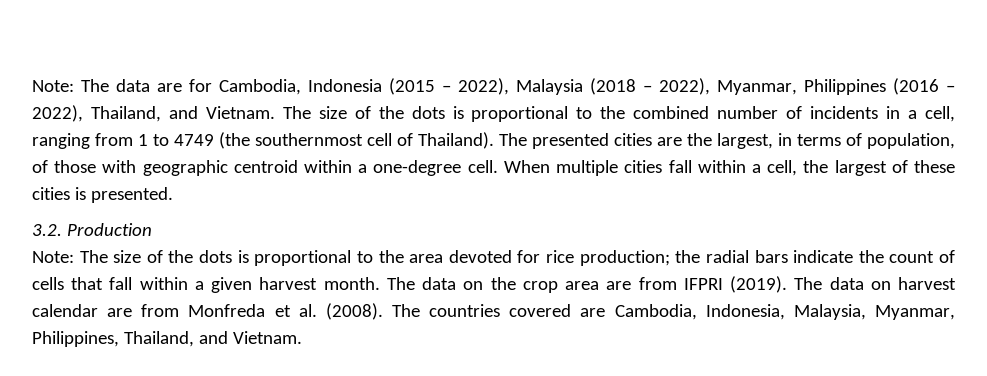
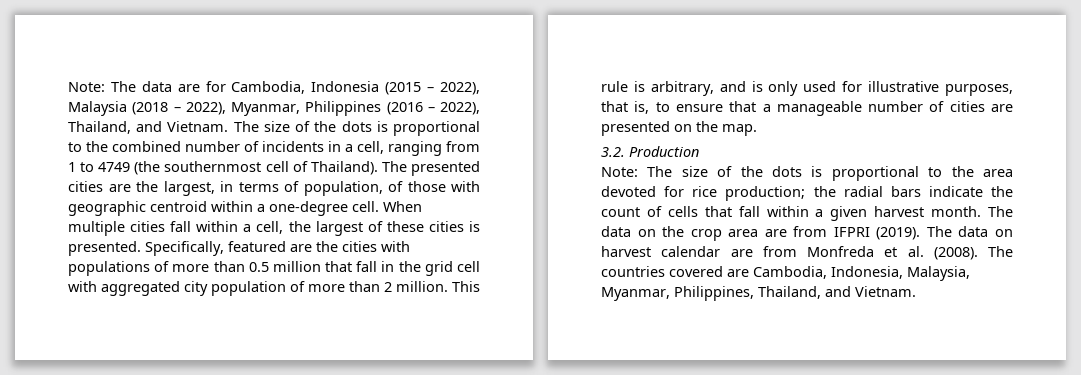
(173, 195) none -> [145,241,410,256] [68,261,481,276] [68,281,480,296] [601,81,1013,96] [601,101,1013,116] [601,121,757,136] Specifically, featured are the cities with populations of more than 0.5 million that fall in the grid cell with aggregated city population of more than 2 million. This rule is arbitrary, and is only used for illustrative purposes, that is, to ensure that a manageable number of cities are presented on the map.

